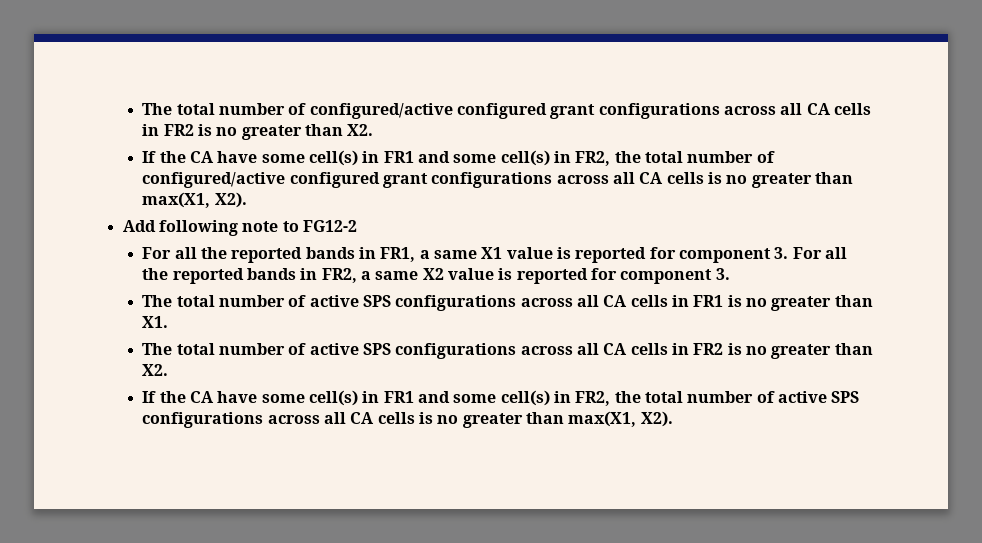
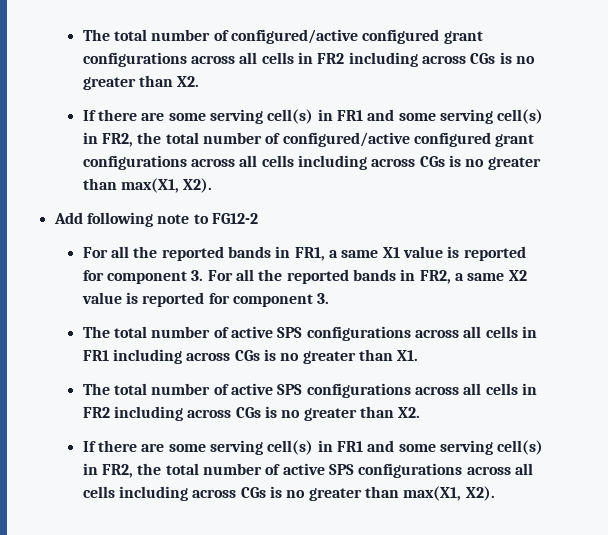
[806,103,871,115] [142,124,374,140] [142,150,497,166] CA cells in FR2 is no greater than X2. // If the CA have some cell(s) in FR1 and some -> [261,52,535,67] [82,75,200,90] [82,109,493,124] cells in FR2 including across CGs is no greater than X2. // If there are some serving cell(s) in FR1 and some serving
[639,172,704,184] CA cells -> [261,155,445,170] cells including across CGs
[603,295,628,307] CA -> (482, 332) none
(724, 301) none -> [113,349,260,364] including across CGs
[603,343,873,359] [142,364,169,376] [142,390,497,406] CA cells in FR2 is no greater than X2. // If the CA have some cell(s) in FR1 and some -> [485,383,537,395] [82,406,421,421] [82,440,493,455] cells in FR2 including across CGs is no greater than X2. // If there are some serving cell(s) in FR1 and some serving
[350,412,415,424] CA cells -> [82,486,266,501] cells including across CGs

